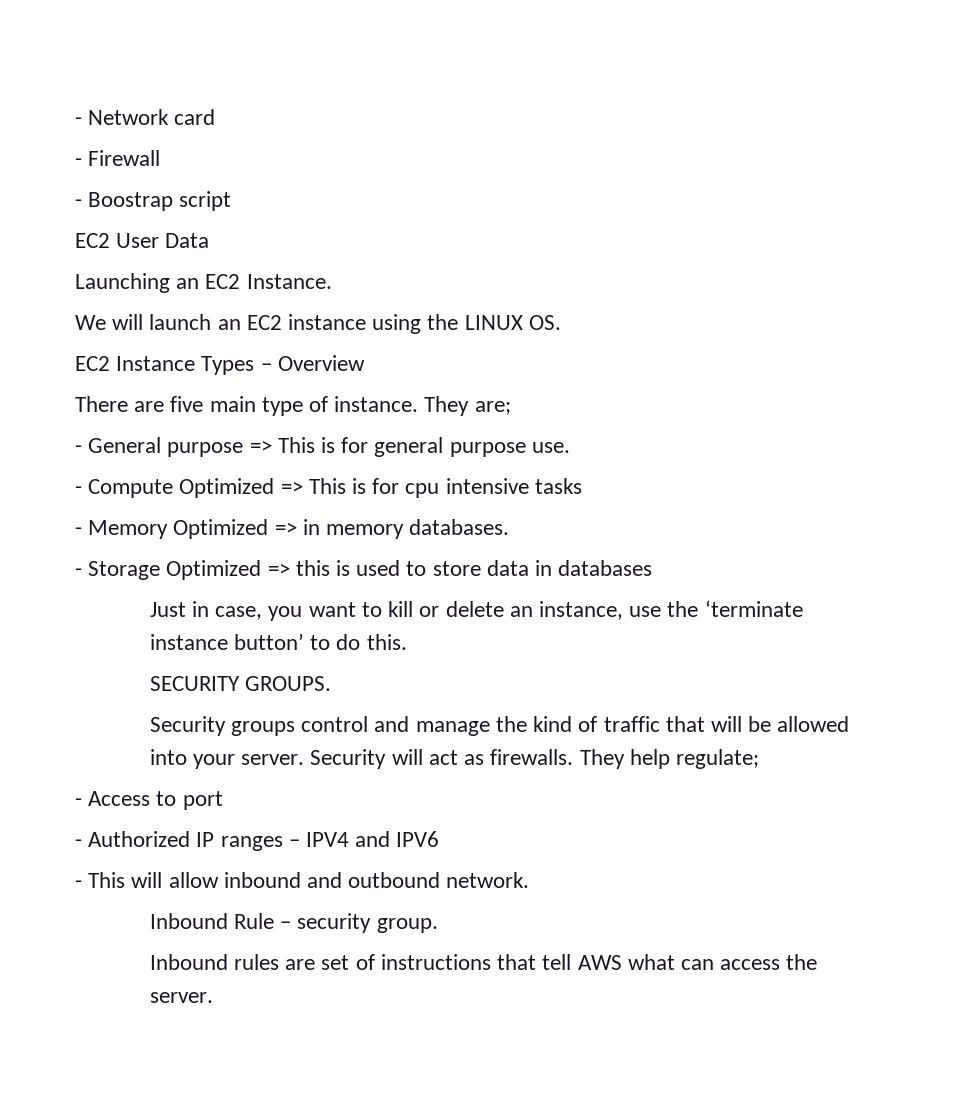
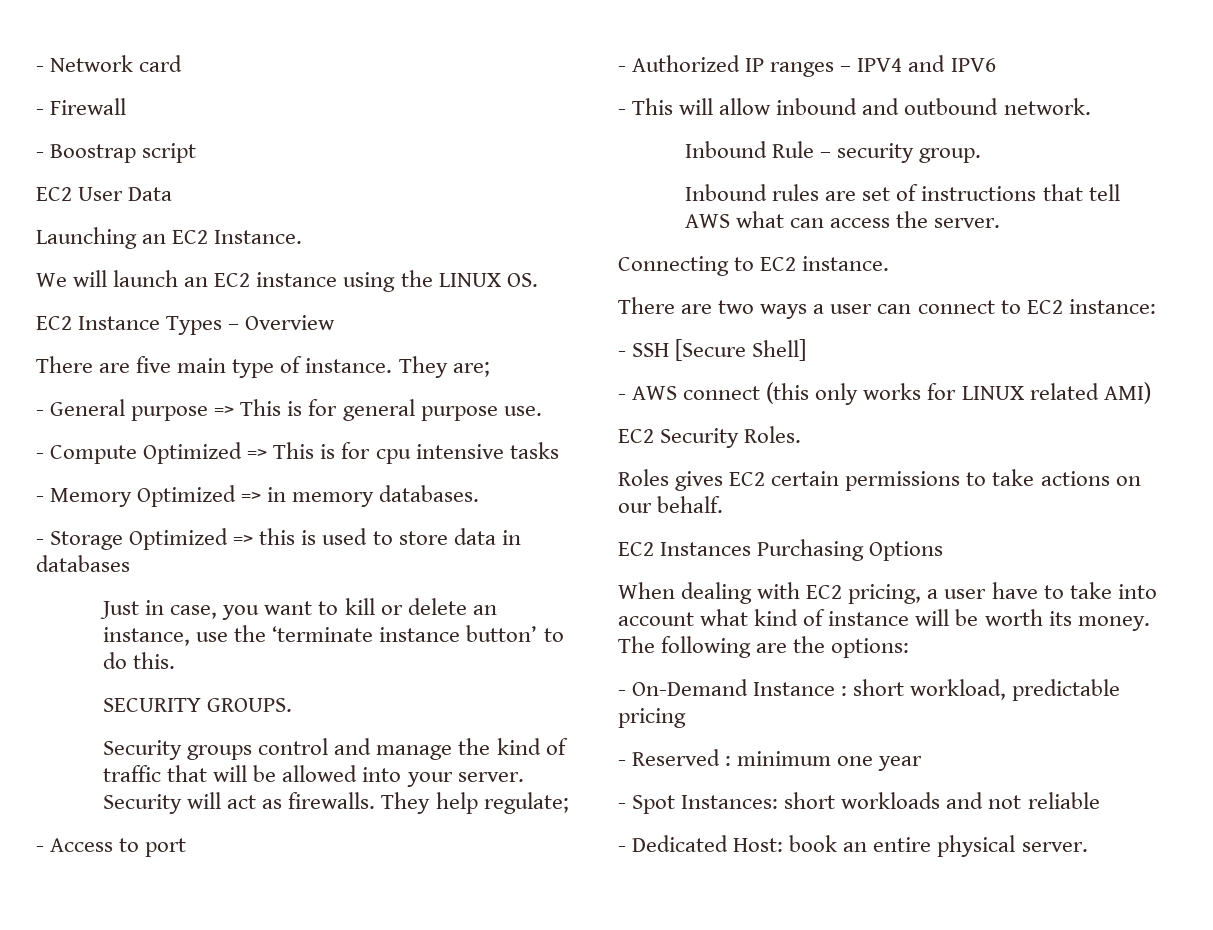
(213, 997) none -> [618,256,890,276] [618,297,1156,319] [618,339,807,361] [618,382,1151,405] [618,426,802,448] [618,469,1141,491] [618,496,724,513] [618,539,944,561] [618,582,1157,604] [618,609,1150,631] [618,636,910,658] [618,679,1121,701] [618,708,686,728] [618,749,923,771] [618,792,1100,814] [618,835,1088,857] // Connecting to EC2 instance. // There are two ways a user can connect to EC2 instance: // - SSH [Secure Shell] // - AWS connect (this only works for LINUX related AMI) // EC2 Security Roles. // Roles gives EC2 certain permissions to take actions on our behalf. // EC2 Instances Purchasing Options // When dealing with EC2 pricing, a user have to take into account what kind of instance will be worth its money. The following are the options: // - On-Demand Instance : short workload, predictable pricing // - Reserved : minimum one year // - Spot Instances: short workloads and not reliable // - Dedicated Host: book an entire physical server.

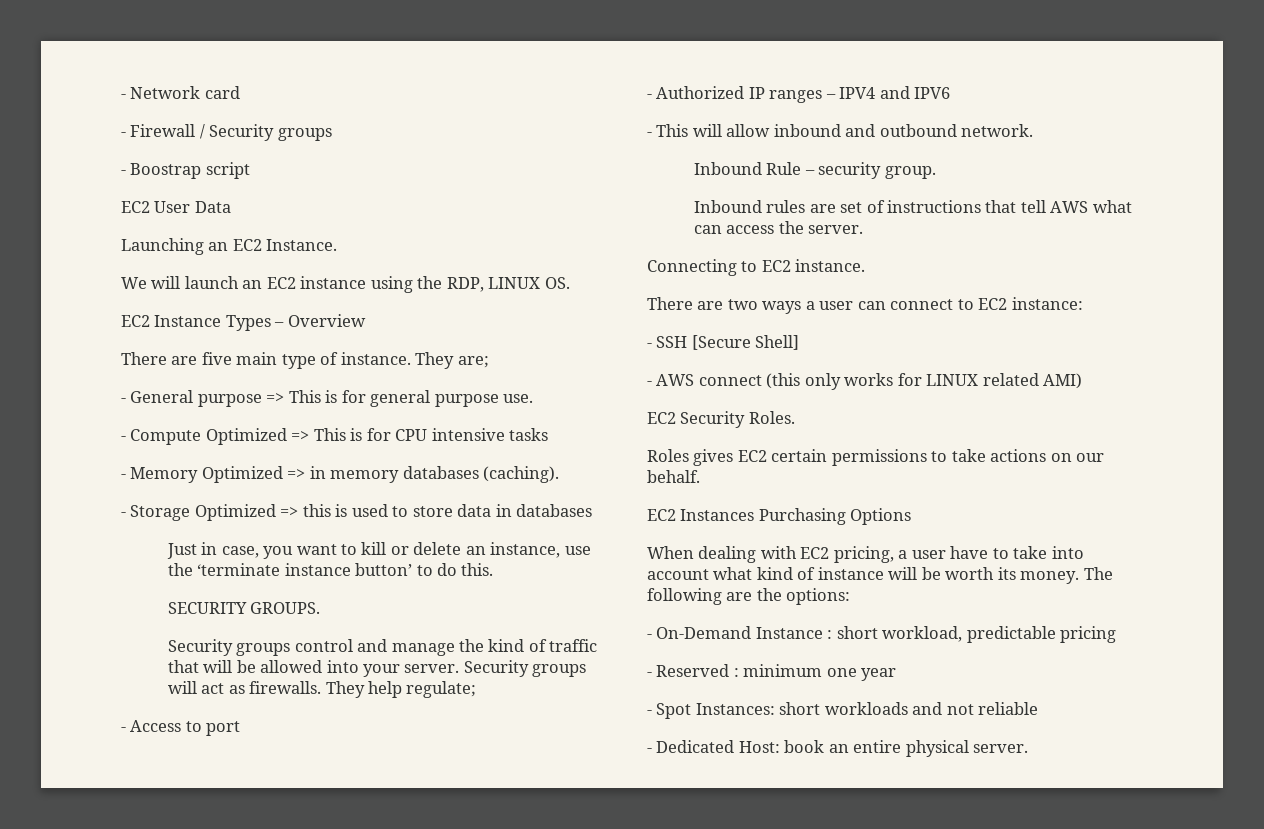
(127, 106) none -> [199,124,332,141] / Security groups
(433, 278) none -> [446,277,484,292] RDP,
[375,449,411,464] cpu -> [395,429,428,441] CPU
[379,485,480,502] databases. -> [402,466,560,483] databases (caching).
(183, 804) none -> [532,664,587,677] groups

